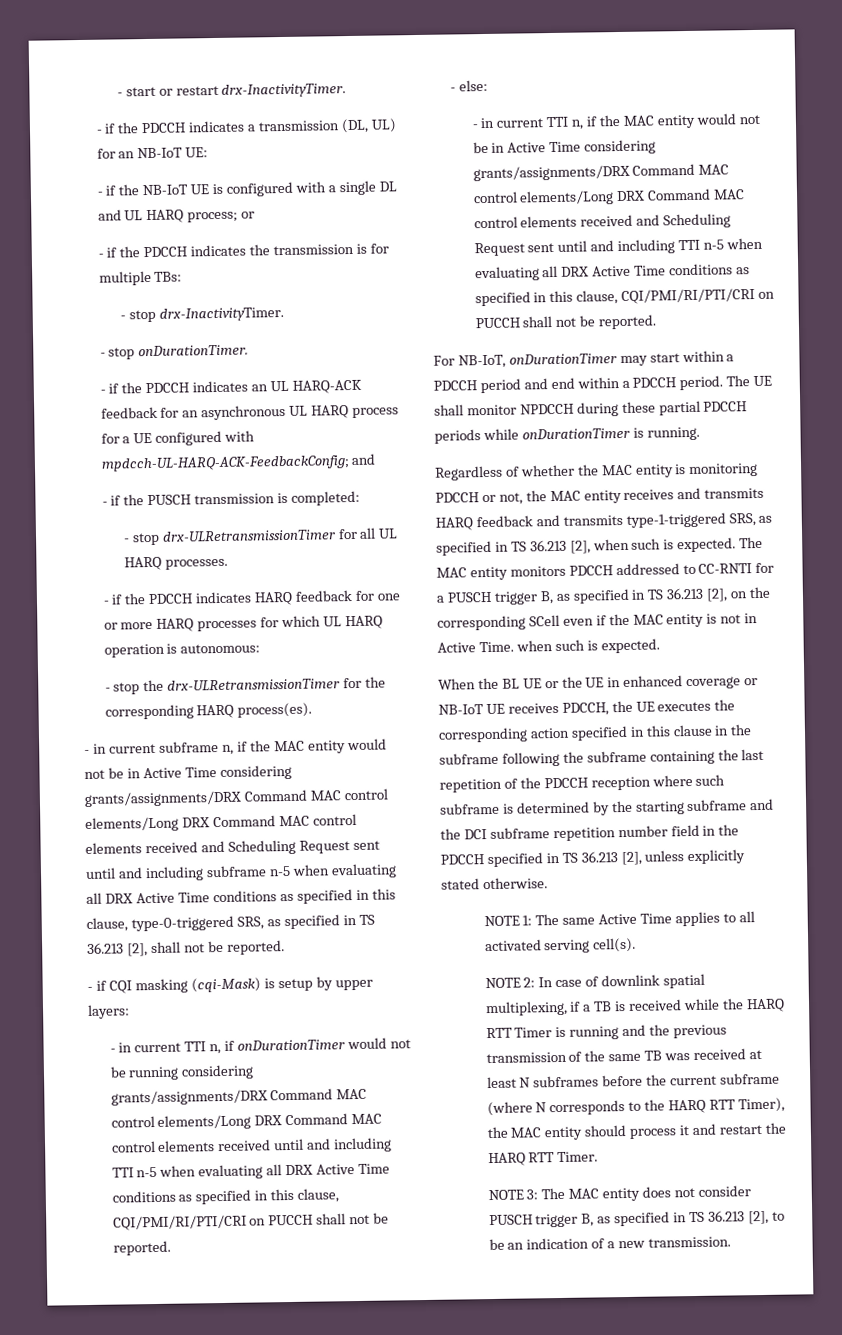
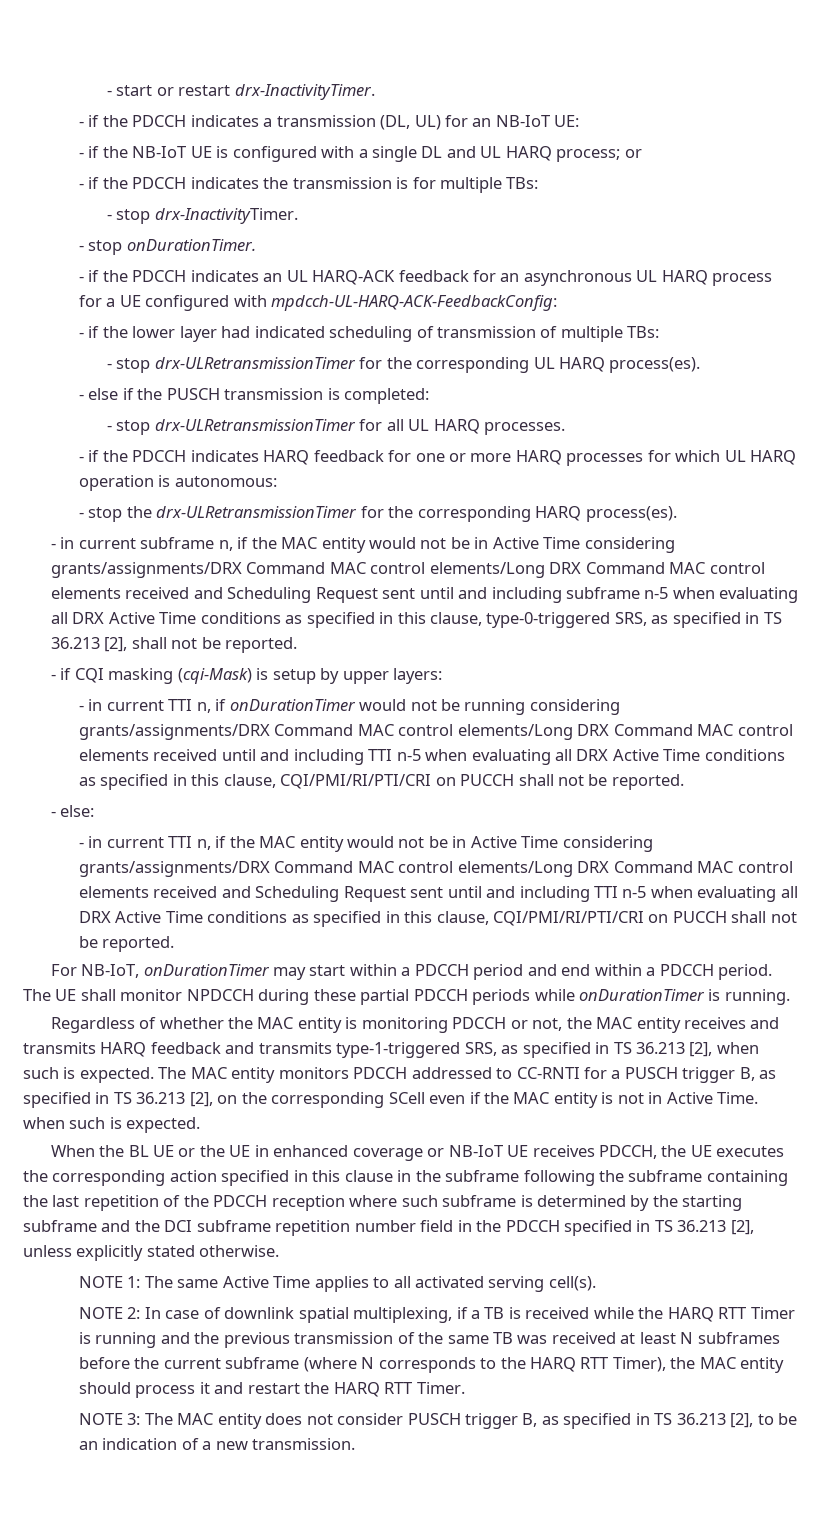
[100,453,376,472] [101,494,145,506] mpdcch-UL-HARQ-ACK-FeedbackConfig; and // - if the -> [271,295,558,311] [78,326,660,342] [106,357,701,373] [78,388,163,400] mpdcch-UL-HARQ-ACK-FeedbackConfig: // - if the lower layer had indicated scheduling of transmission of multiple TBs: // - stop drx-ULRetransmissionTimer for the corresponding UL HARQ process(es). // - else if the

